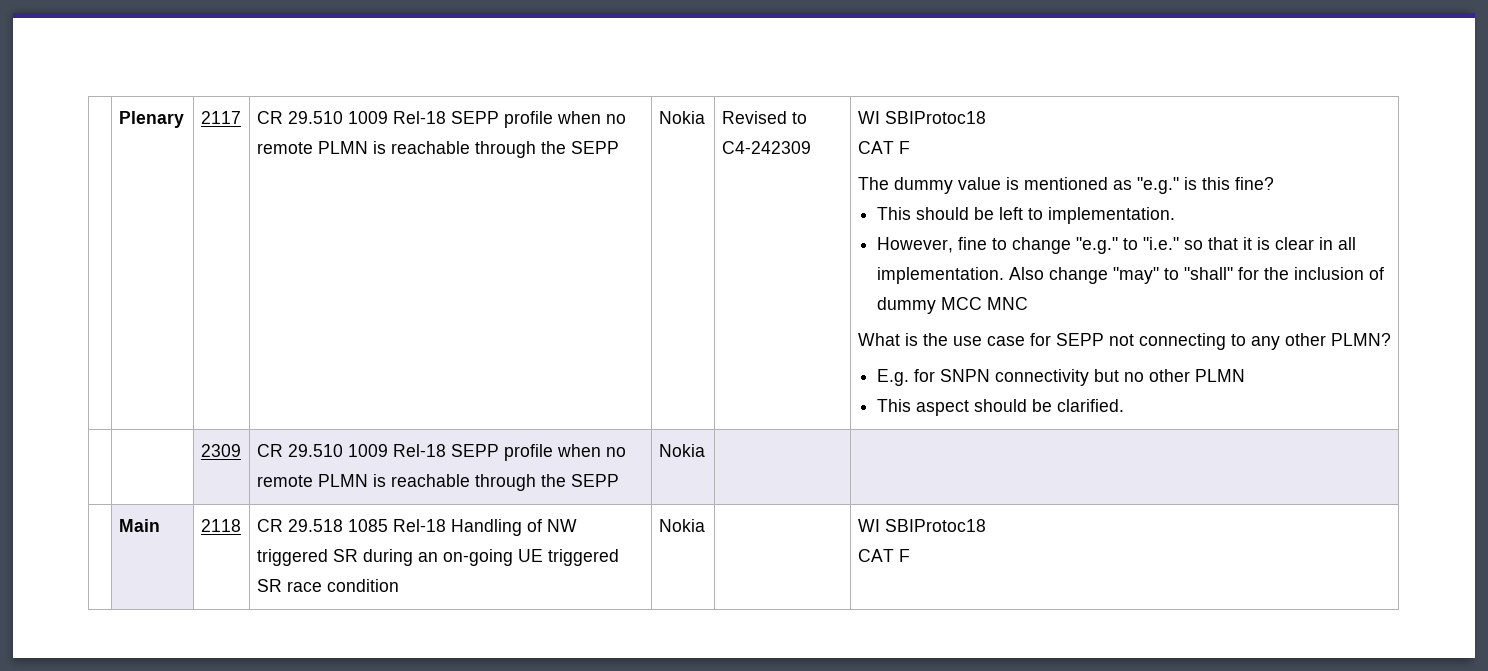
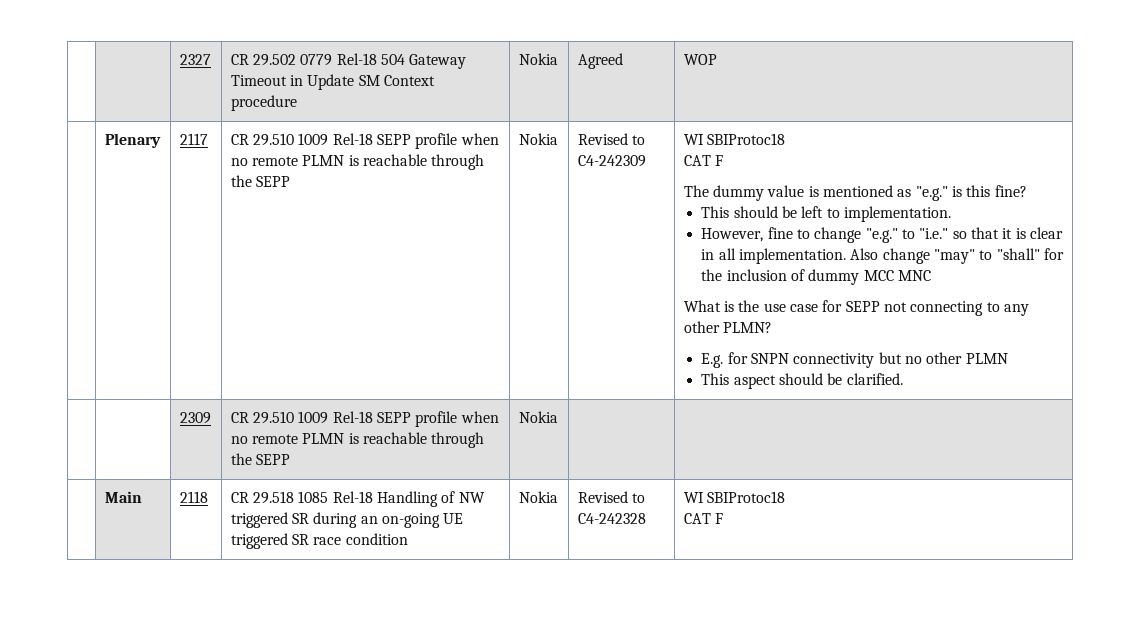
(118, 119) | -> [179,54,211,65] [230,53,467,69] [230,74,435,90] [230,95,297,111] [518,53,558,65] [577,53,623,69] [683,54,717,65] | | 2327 | CR 29.502 0779 Rel-18 504 Gateway Timeout in Update SM Context procedure | Nokia | Agreed | WOP // |
(705, 525) none -> [577,491,646,503] [577,513,646,524] Revised to C4-242328

